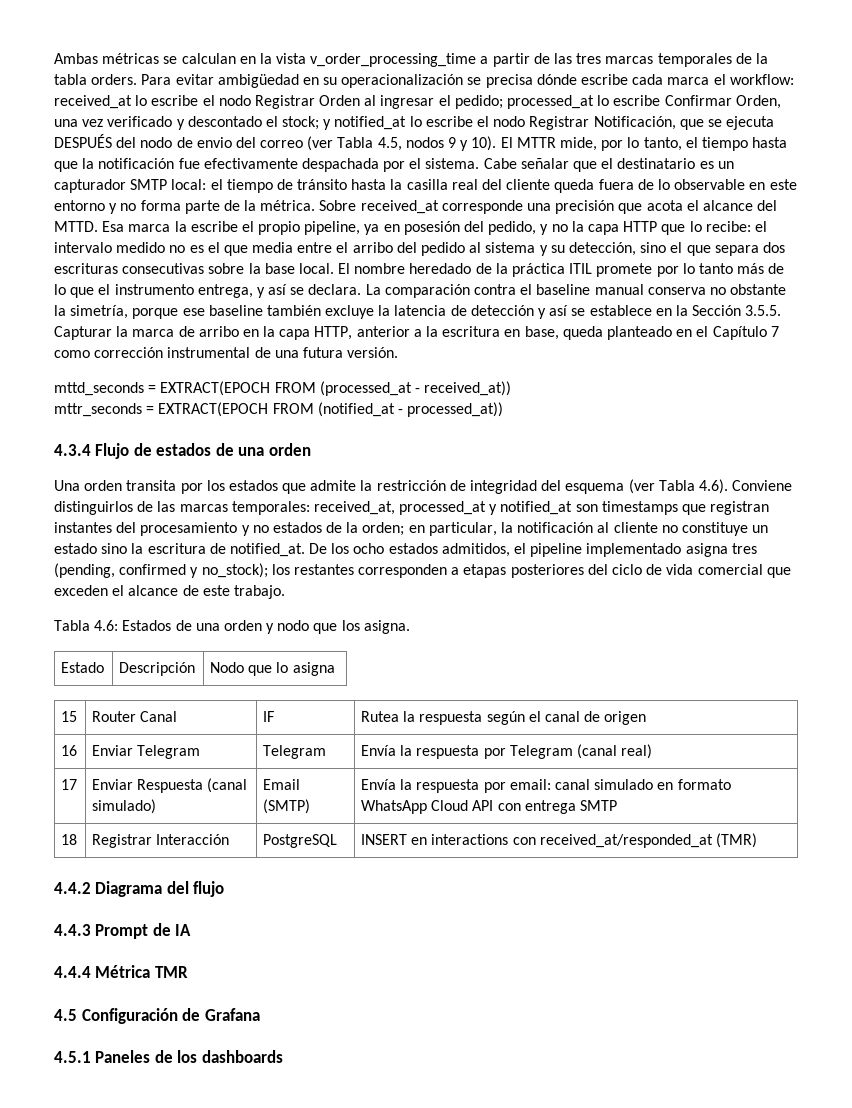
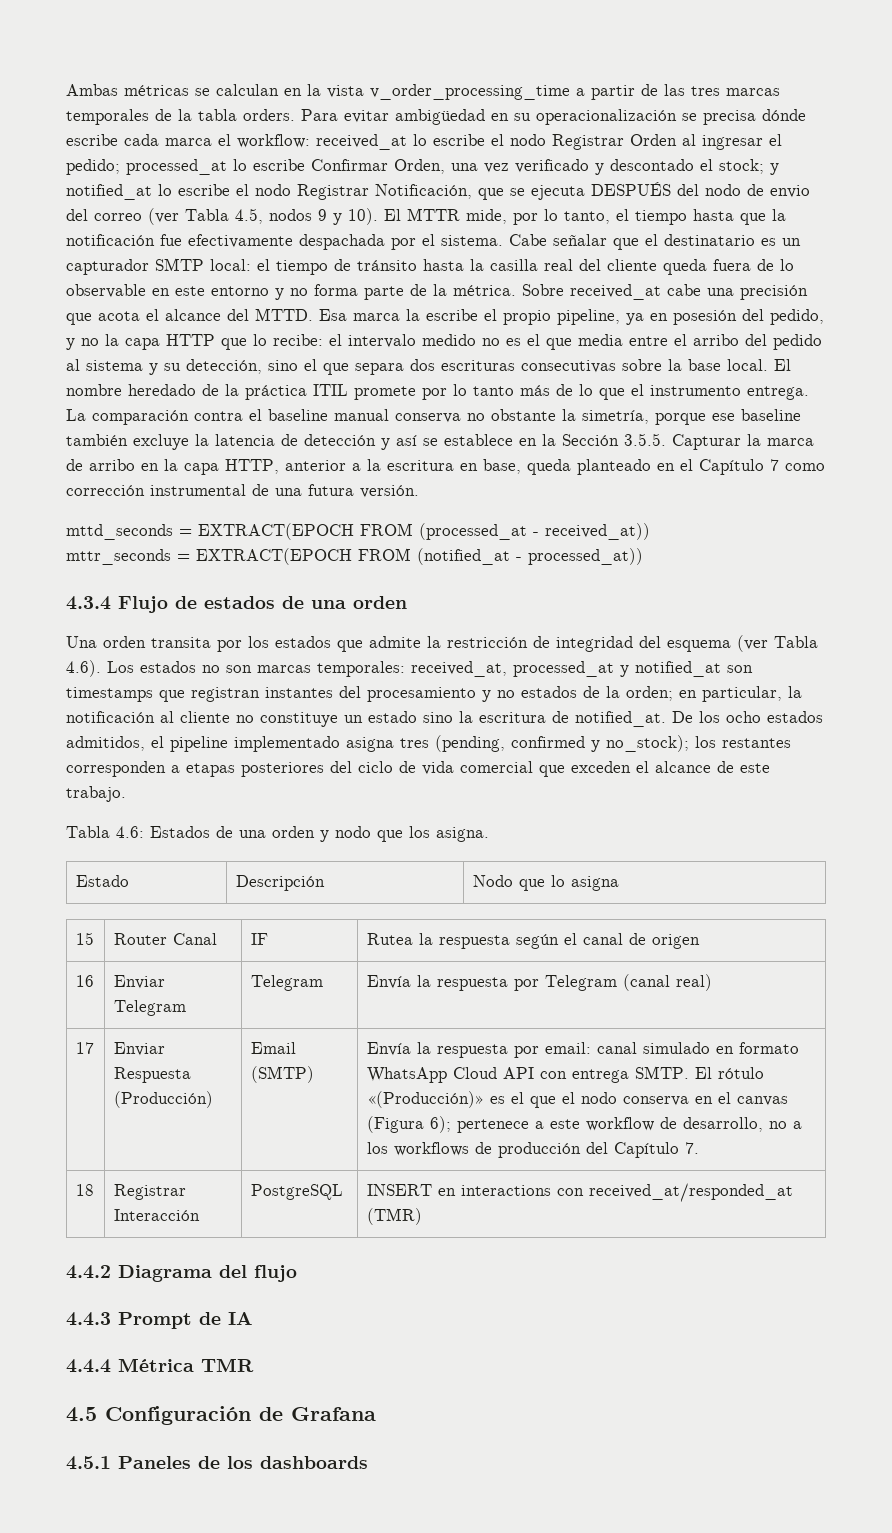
[441,200,523,214] corresponde -> [667,284,701,296] cabe
[197,284,362,298] entrega, y así se declara. -> [747,386,809,400] entrega.
[732,480,793,491] [54,501,176,515] Conviene distinguirlos de las -> [107,661,252,673] Los estados no son
[207,778,248,793] [92,799,157,814] (canal simulado) -> [113,1091,213,1108] (Producción)
[580,800,618,811] SMTP -> [634,1066,764,1079] [366,1091,788,1108] [366,1116,802,1133] [366,1142,699,1158] SMTP. El rótulo «(Producción)» es el que el nodo conserva en el canvas (Figura 6); pertenece a este workflow de desarrollo, no a los workflows de producción del Capítulo 7.

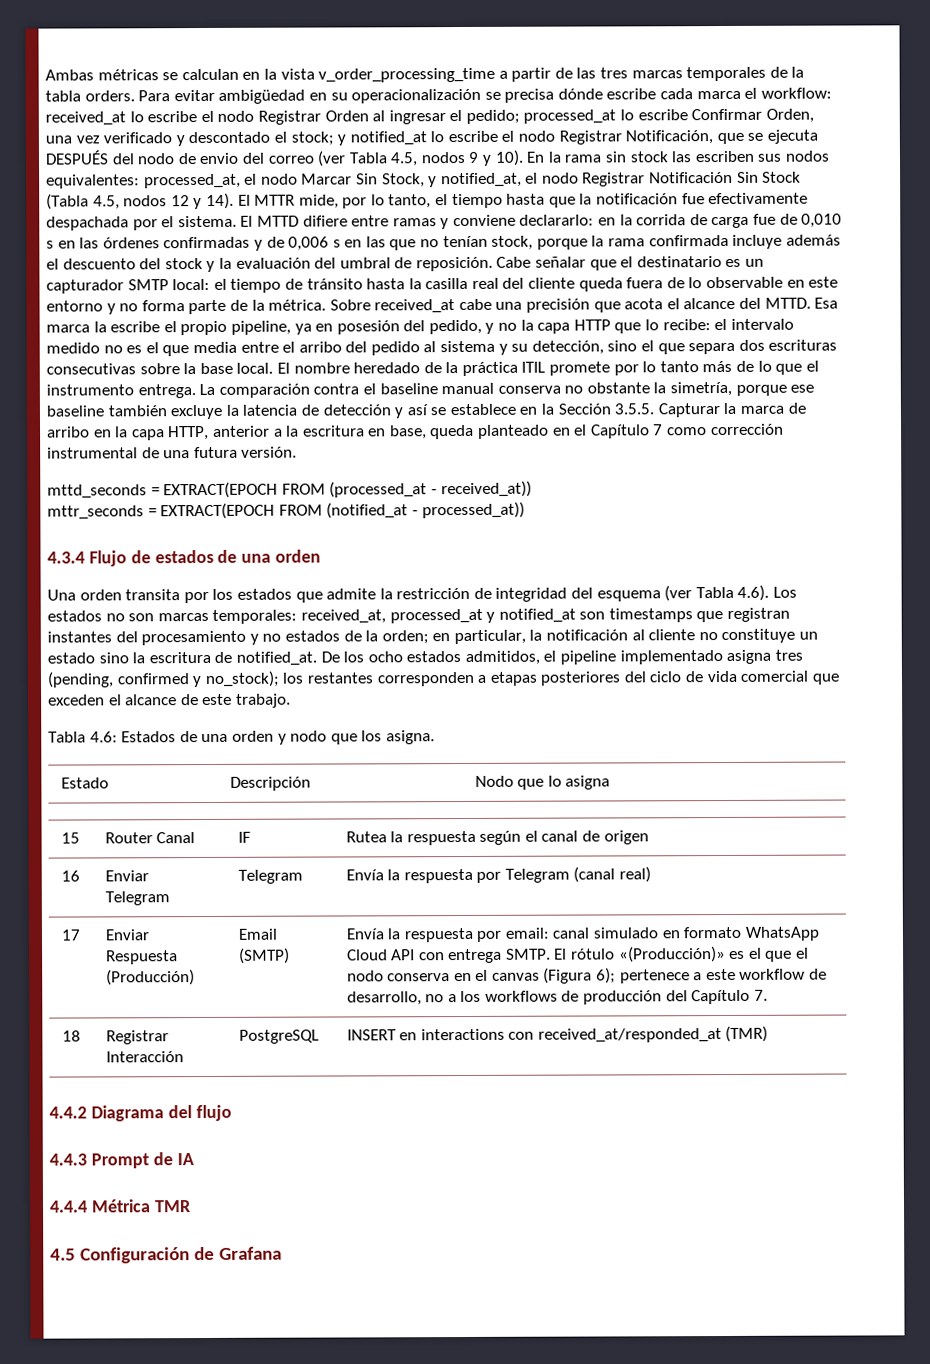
(378, 216) none -> [526,150,830,163] [46,171,802,189] [46,192,234,210] En la rama sin stock las escriben sus nodos equivalentes: processed_at, el nodo Marcar Sin Stock, y notified_at, el nodo Registrar Notificación Sin Stock (Tabla 4.5, nodos 12 y 14).
(503, 240) none -> [240,213,843,230] [46,234,841,251] [46,256,493,272] El MTTD difiere entre ramas y conviene declararlo: en la corrida de carga fue de 0,010 s en las órdenes confirmadas y de 0,006 s en las que no tenían stock, porque la rama confirmada incluye además el descuento del stock y la evaluación del umbral de reposición.
[66,1456,368,1470] // 4.5.1 Paneles de los dashboards -> (282, 1253) none

